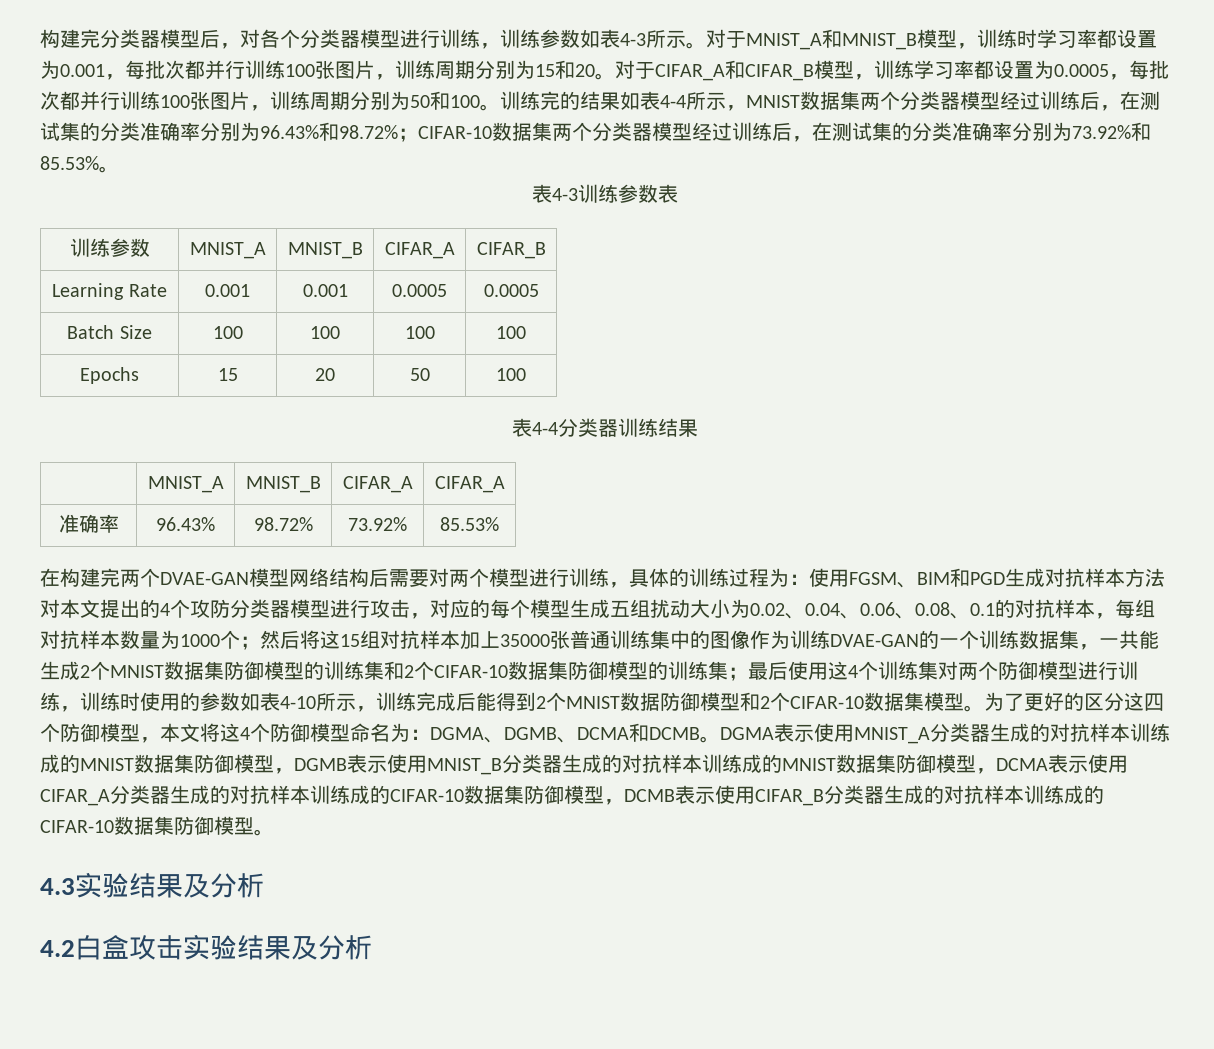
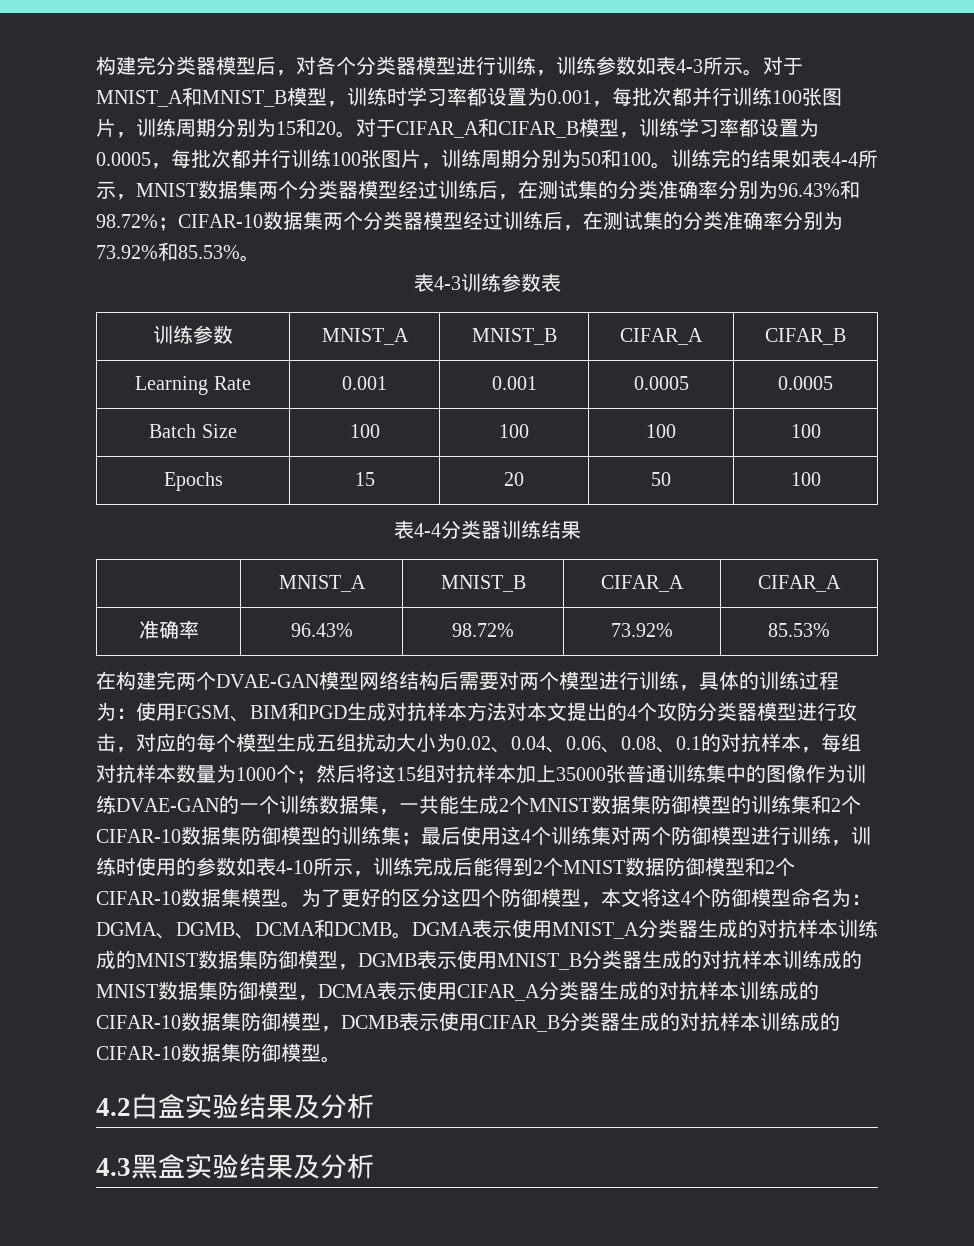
[40,878,75,895] 4.3 -> [96,1094,185,1119] 4.2白盒
[40,935,183,960] 4.2白盒攻击 -> [96,1154,185,1179] 4.3黑盒

